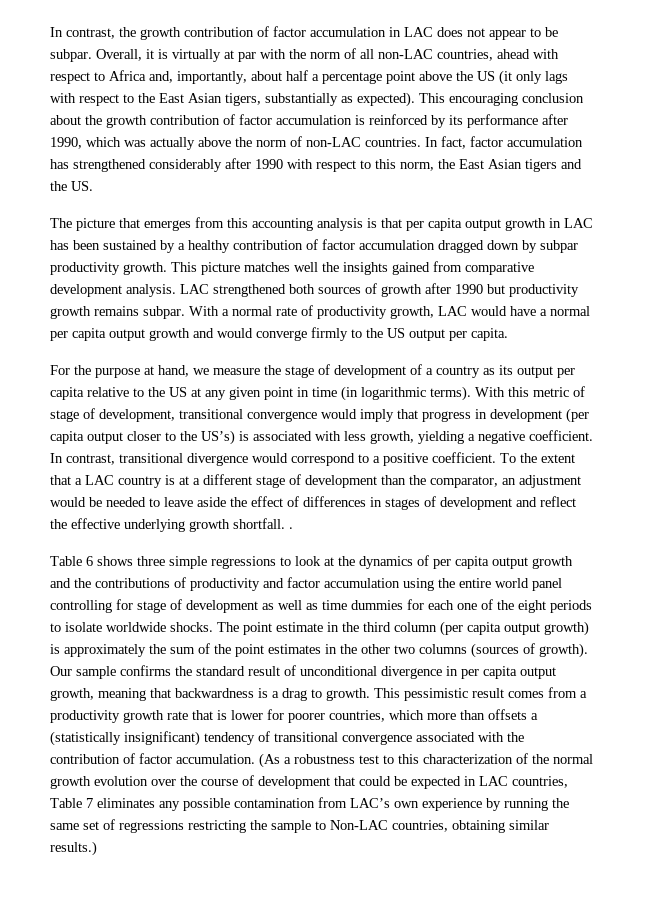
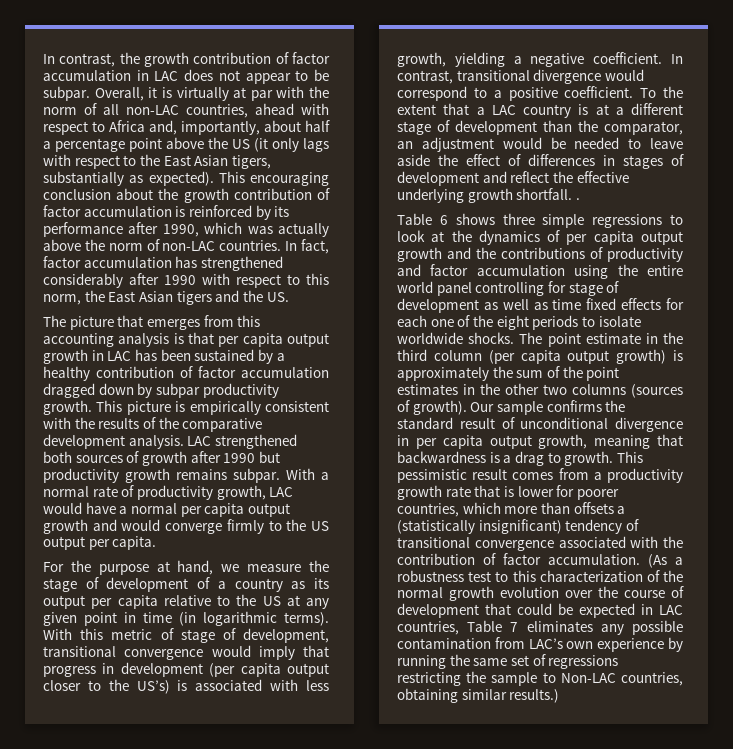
[244,261,462,275] matches well the insights gained from -> [175,401,329,415] [43,417,179,429] is empirically consistent with the results of the
[351,600,403,610] dummies -> [586,298,662,310] fixed effects

